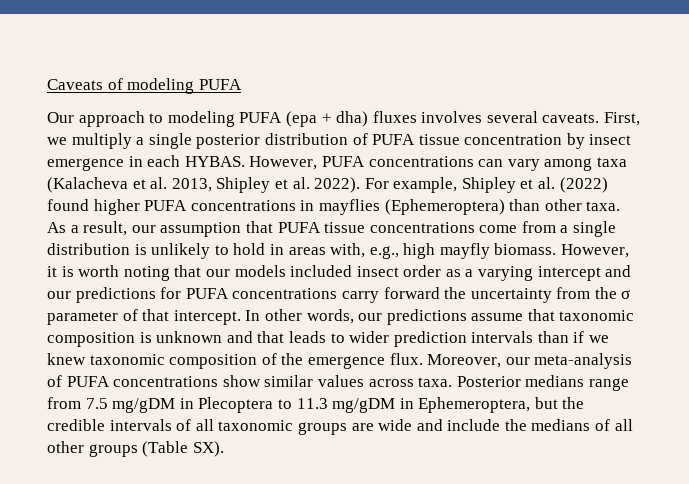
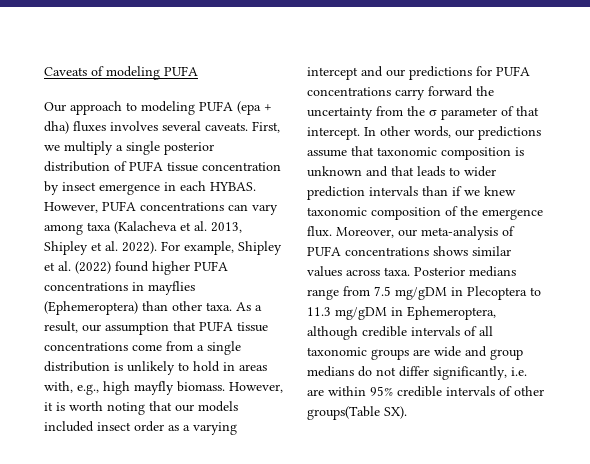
[222,375,261,387] show -> [433,246,468,256] shows
[534,397,585,409] but the -> [307,326,358,340] although
[447,419,633,431] [47,441,189,457] include the medians of all other groups (Table -> [490,349,523,360] [307,366,527,380] [307,386,544,397] [307,406,380,420] group medians do not differ significantly, i.e. are within 95% credible intervals of other groups(Table

